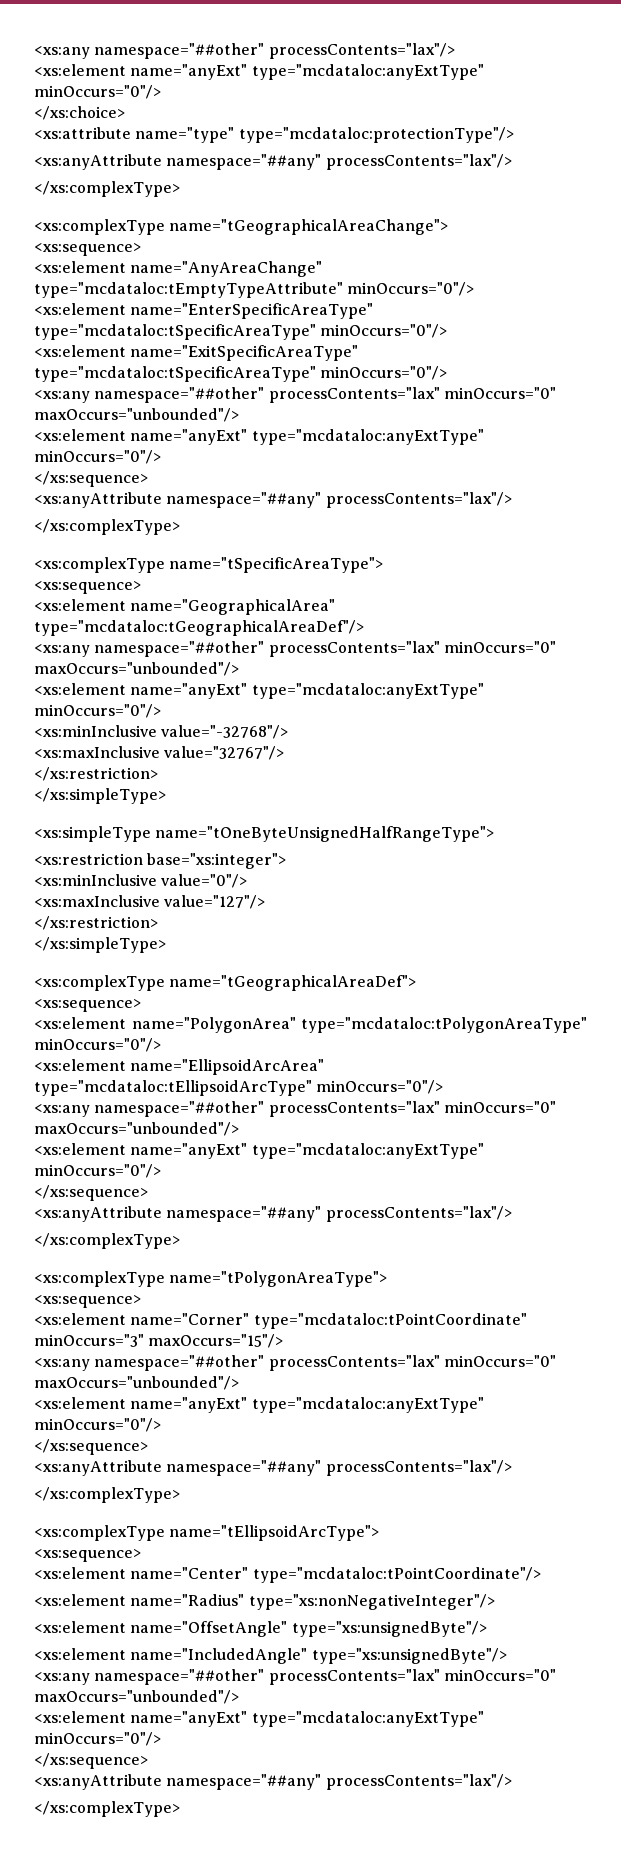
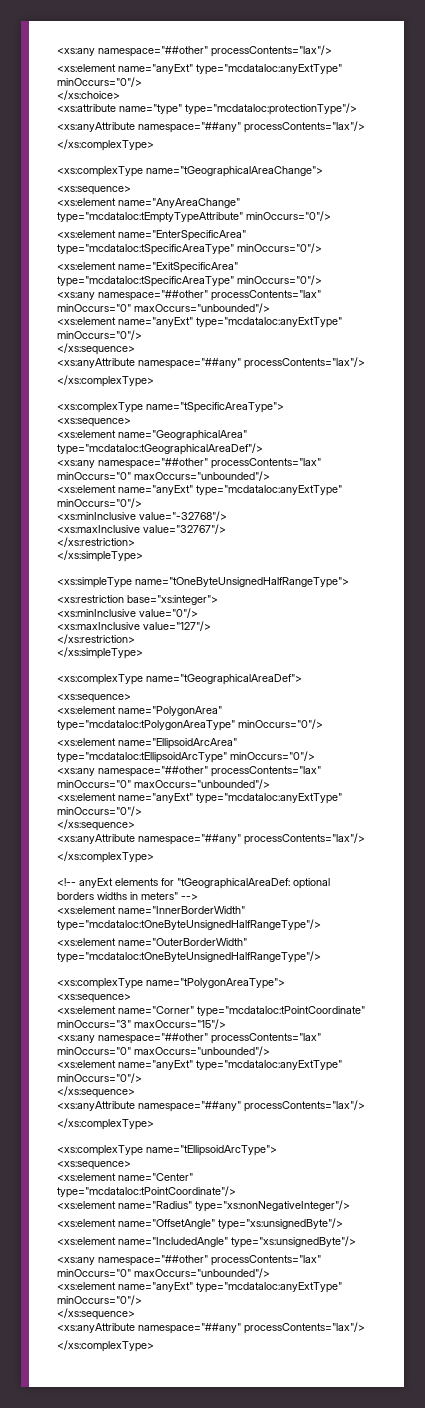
[130,303,374,319] name="EnterSpecificAreaType" -> [118,230,246,241] name="EnterSpecificArea"
[130,345,359,361] name="ExitSpecificAreaType" -> [118,262,238,273] name="ExitSpecificArea"
(180, 1241) none -> [57,878,330,889] [57,892,198,900] [57,906,245,914] [57,919,321,931] [57,938,247,946] [57,951,321,963] // <!-- anyExt elements for "tGeographicalAreaDef: optional borders widths in meters" --> // <xs:element name="InnerBorderWidth" type="mcdataloc:tOneByteUnsignedHalfRangeType"/> // <xs:element name="OuterBorderWidth" type="mcdataloc:tOneByteUnsignedHalfRangeType"/>

